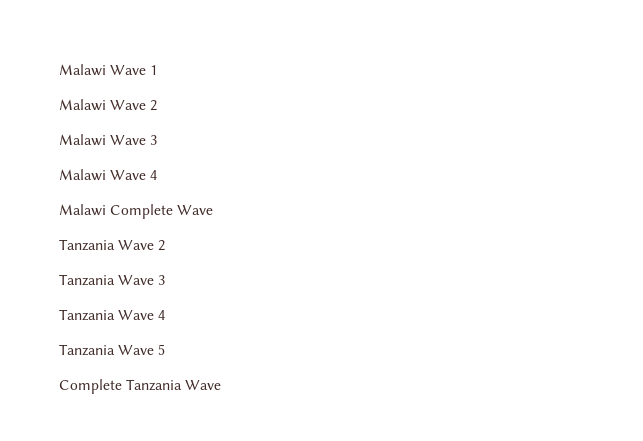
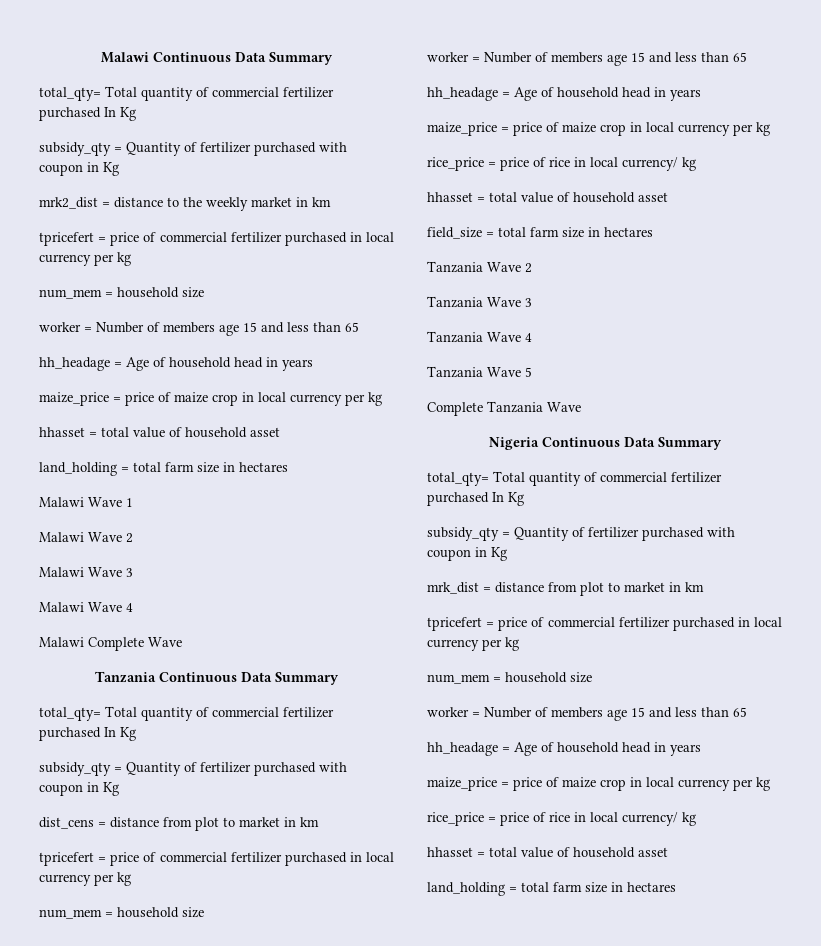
[59,64,106,76] Malawi -> [101,52,333,65] [39,86,334,101] [39,107,136,121] [39,142,347,156] [39,162,119,176] [39,197,331,211] [39,232,394,246] [39,252,131,266] [39,287,204,299] [39,322,359,336] [39,357,313,371] [39,392,382,406] [39,427,280,438] [39,462,288,476] [39,497,84,507] Malawi Continuous Data Summary // total_qty= Total quantity of commercial fertilizer purchased In Kg // subsidy_qty = Quantity of fertilizer purchased with coupon in Kg // mrk2_dist = distance to the weekly market in km // tpricefert = price of commercial fertilizer purchased in local currency per kg // num_mem = household size // worker = Number of members age 15 and less than 65 // hh_headage = Age of household head in years // maize_price = price of maize crop in local currency per kg // hhasset = total value of household asset // land_holding = total farm size in hectares // Malawi
(214, 210) none -> [95,671,339,685] [39,706,334,721] [39,727,136,741] [39,762,347,776] [39,782,119,796] [39,817,319,831] [39,852,394,866] [39,872,131,886] [39,907,204,919] [427,52,747,66] [427,87,701,101] [427,122,770,136] [427,157,696,171] [427,192,668,203] [427,227,653,239] // Tanzania Continuous Data Summary // total_qty= Total quantity of commercial fertilizer purchased In Kg // subsidy_qty = Quantity of fertilizer purchased with coupon in Kg // dist_cens = distance from plot to market in km // tpricefert = price of commercial fertilizer purchased in local currency per kg // num_mem = household size // worker = Number of members age 15 and less than 65 // hh_headage = Age of household head in years // maize_price = price of maize crop in local currency per kg // rice_price = price of rice in local currency/ kg // hhasset = total value of household asset // field_size = total farm size in hectares
(222, 385) none -> [488,437,722,450] [427,471,722,486] [427,492,524,506] [427,527,735,541] [427,547,507,561] [427,582,704,596] [427,617,782,631] [427,637,519,651] [427,672,592,684] [427,707,747,721] [427,742,701,756] [427,777,770,791] [427,812,696,826] [427,847,668,858] [427,882,676,896] // Nigeria Continuous Data Summary // total_qty= Total quantity of commercial fertilizer purchased In Kg // subsidy_qty = Quantity of fertilizer purchased with coupon in Kg // mrk_dist = distance from plot to market in km // tpricefert = price of commercial fertilizer purchased in local currency per kg // num_mem = household size // worker = Number of members age 15 and less than 65 // hh_headage = Age of household head in years // maize_price = price of maize crop in local currency per kg // rice_price = price of rice in local currency/ kg // hhasset = total value of household asset // land_holding = total farm size in hectares

